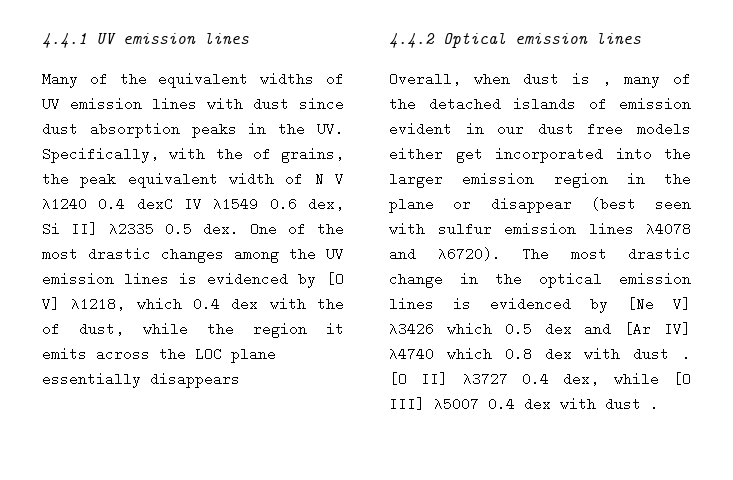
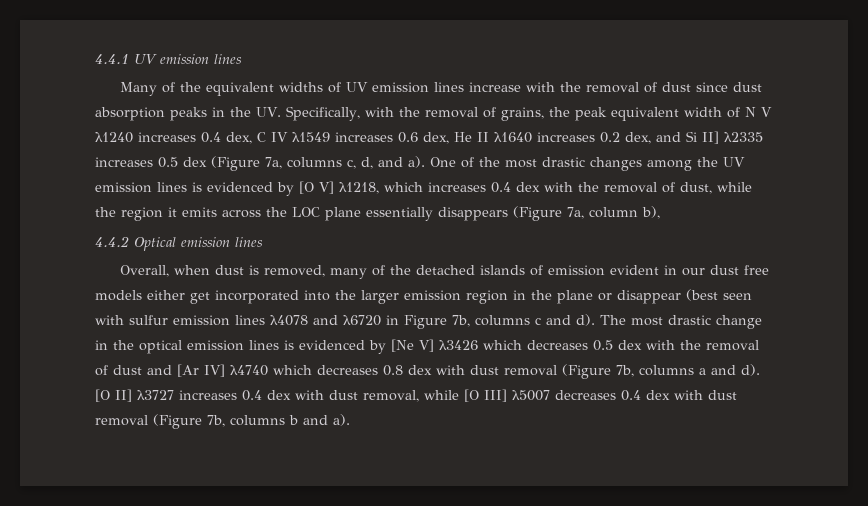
[207,98,243,109] with -> [469,82,658,93] increase with the removal of
(243, 154) none -> [424,107,478,118] removal
[98,197,173,211] 0.4 dexC -> [138,132,266,144] increases 0.4 dex, C
(259, 204) none -> [335,132,393,142] increases
[42,222,239,236] Si II] λ2335 0.5 dex. -> [454,131,763,144] [95,156,425,171] He II λ1640 increases 0.2 dex, and Si II] λ2335 increases 0.5 dex (Figure 7a, columns c, d, and a).
(182, 304) none -> [428,182,486,192] increases
(345, 304) none -> [604,182,657,193] removal
(240, 380) none -> [513,206,660,221] (Figure 7a, column b),
[602,72,612,86] , -> [264,265,326,277] removed,
[437,247,501,261] λ6720). -> [343,314,595,329] λ6720 in Figure 7b, columns c and d).
[504,322,572,336] 0.5 dex -> [527,340,759,351] [95,365,142,376] decreases 0.5 dex with the removal of dust
(492, 354) none -> [317,365,378,375] decreases
[682,347,691,361] [389,372,600,386] . [O II] λ3727 0.4 dex, -> [504,364,760,379] [95,389,419,402] removal (Figure 7b, columns a and d). [O II] λ3727 increases 0.4 dex with dust removal,
[488,397,659,411] 0.4 dex with dust . -> [555,390,737,401] [95,414,350,429] decreases 0.4 dex with dust removal (Figure 7b, columns b and a).

